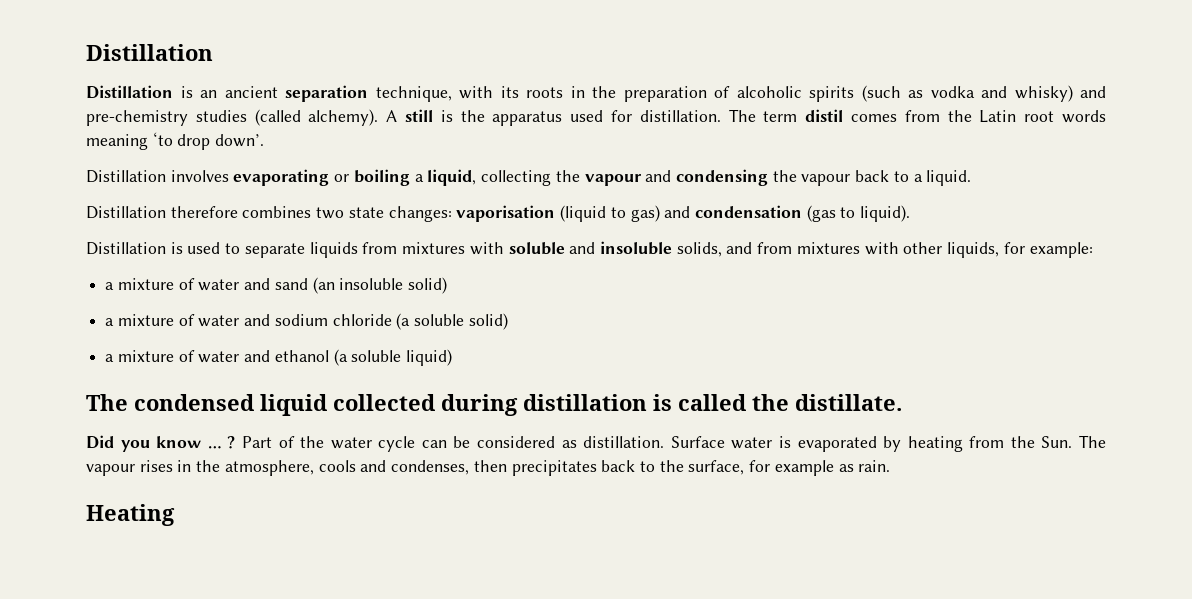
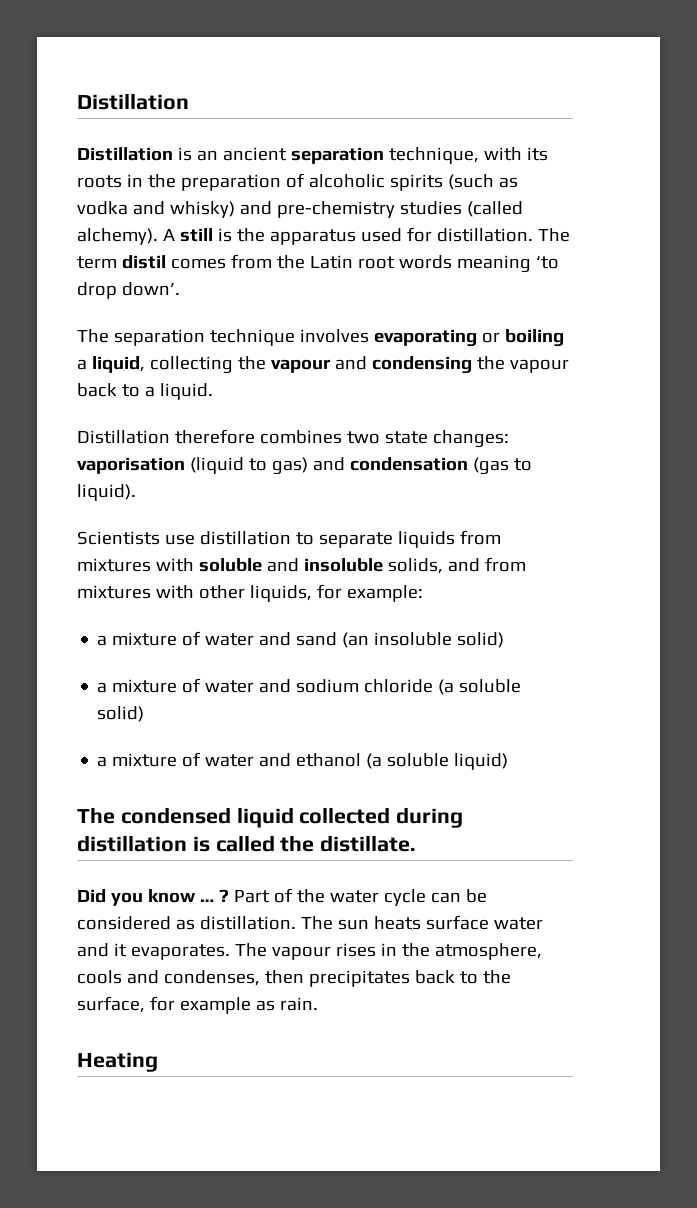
[86,170,166,183] Distillation -> [77,329,295,346] The separation technique
[86,242,221,255] Distillation is used -> [77,531,291,545] Scientists use distillation
[670,436,1073,452] Surface water is evaporated by heating from the Sun. -> [300,915,543,930] [77,943,230,960] The sun heats surface water and it evaporates.

